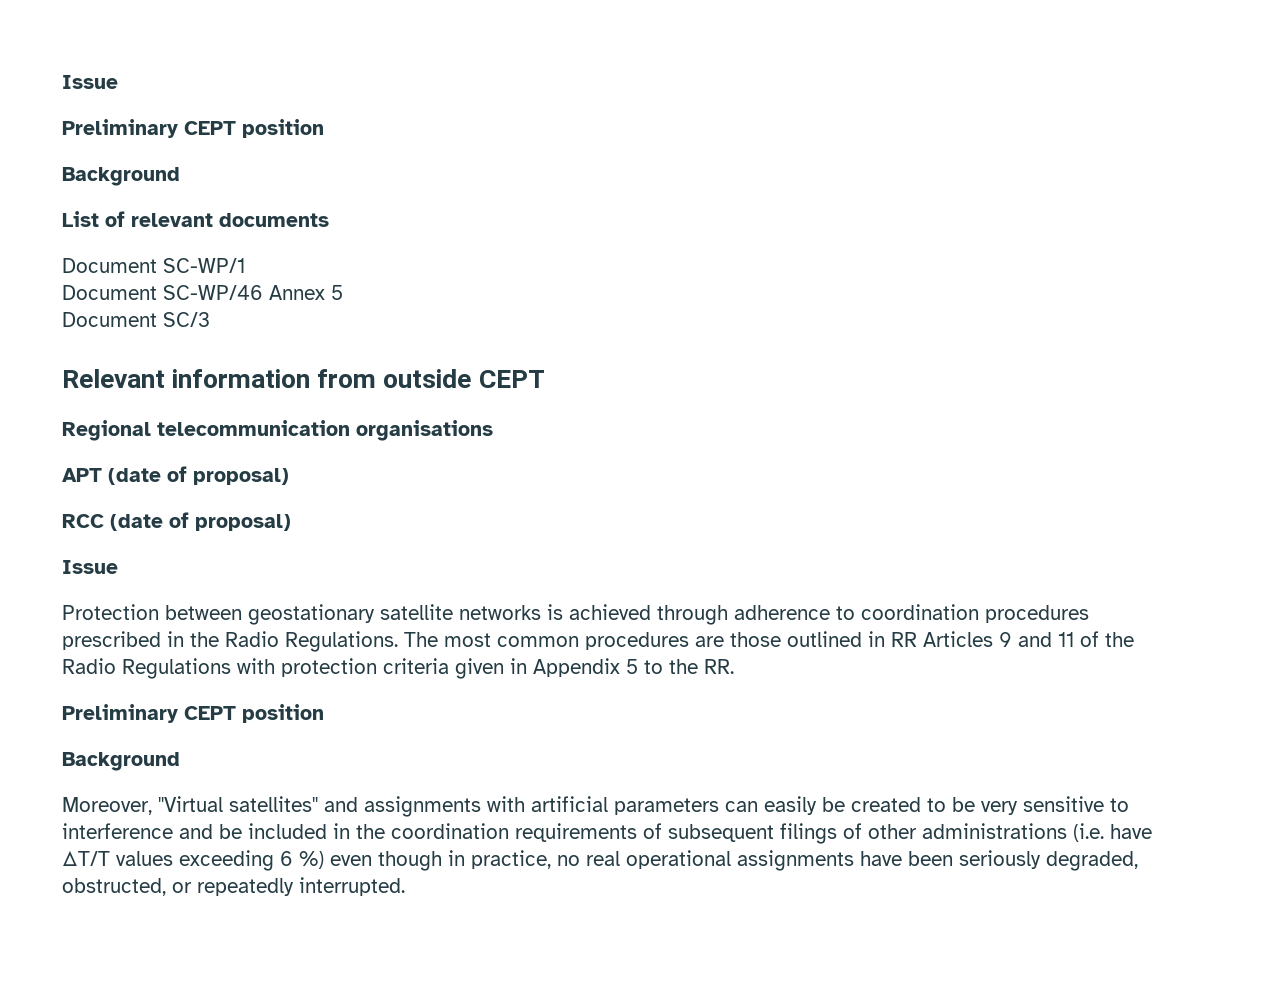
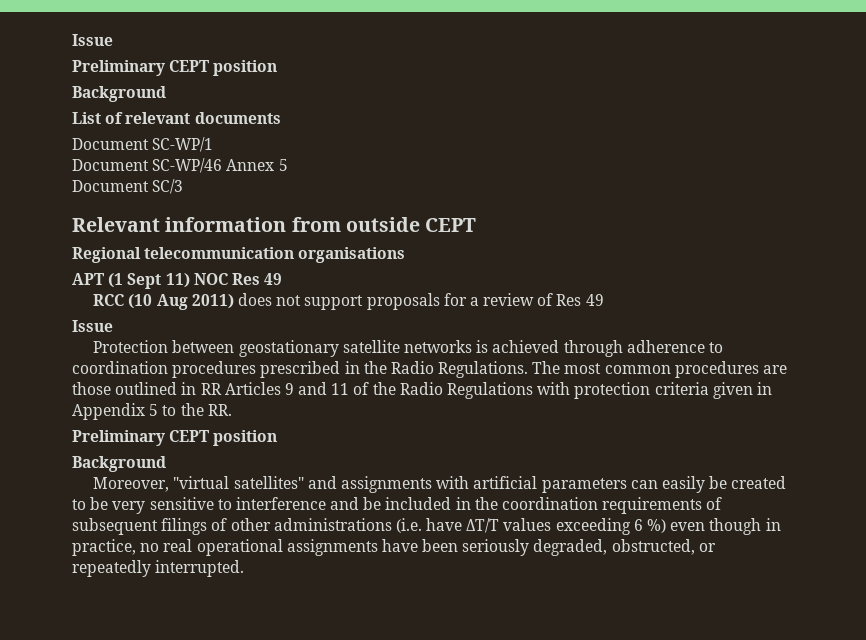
[108,466,289,485] [62,512,291,531] (date of proposal) // RCC (date of proposal) -> [108,273,283,289] [93,293,604,310] (1 Sept 11) NOC Res 49 // RCC (10 Aug 2011) does not support proposals for a review of Res 49
[158,796,223,812] "Virtual -> [173,476,230,489] "virtual

